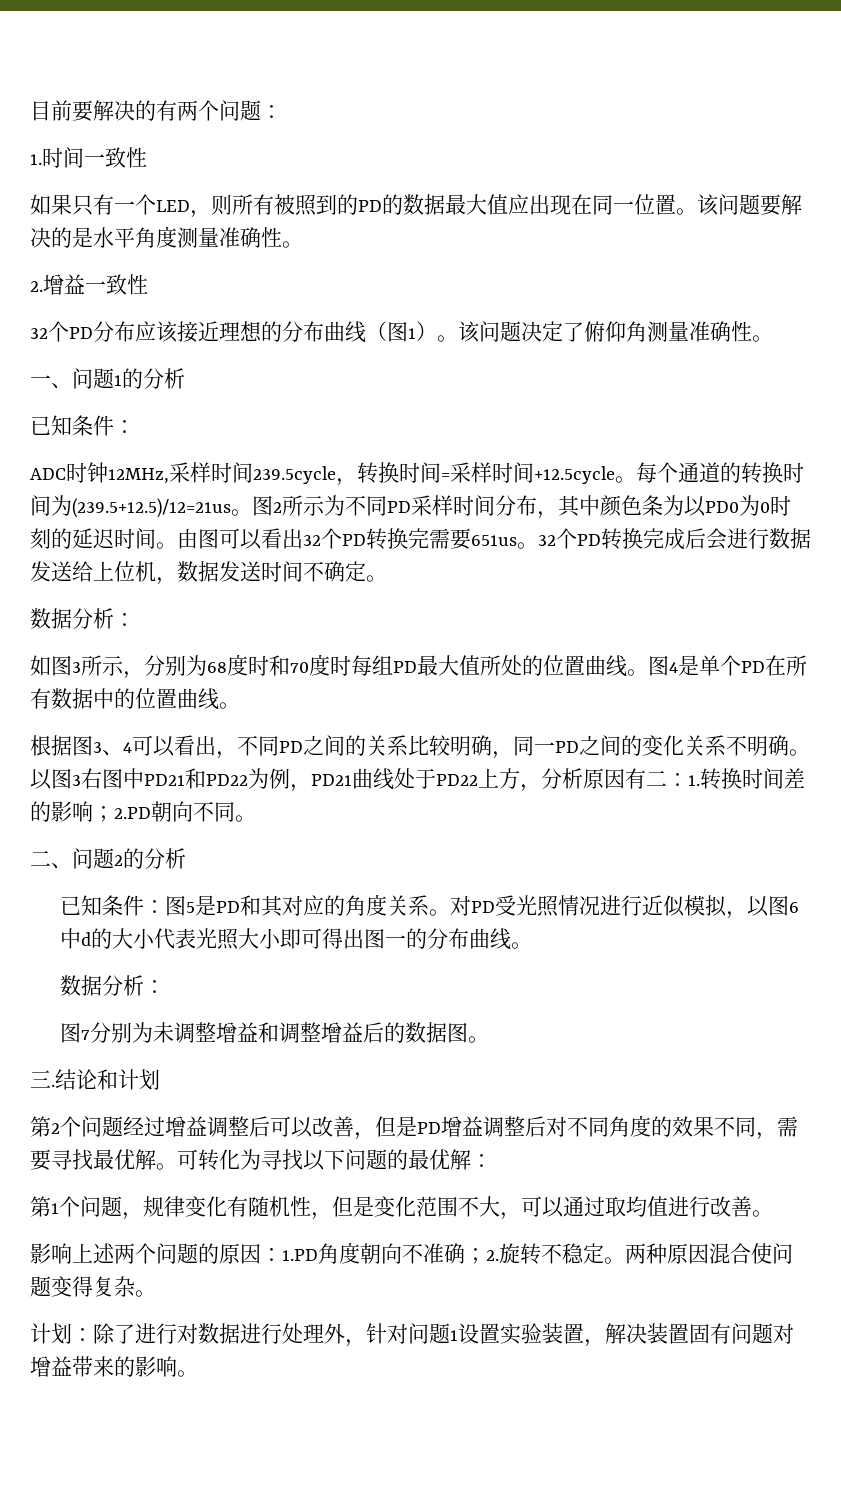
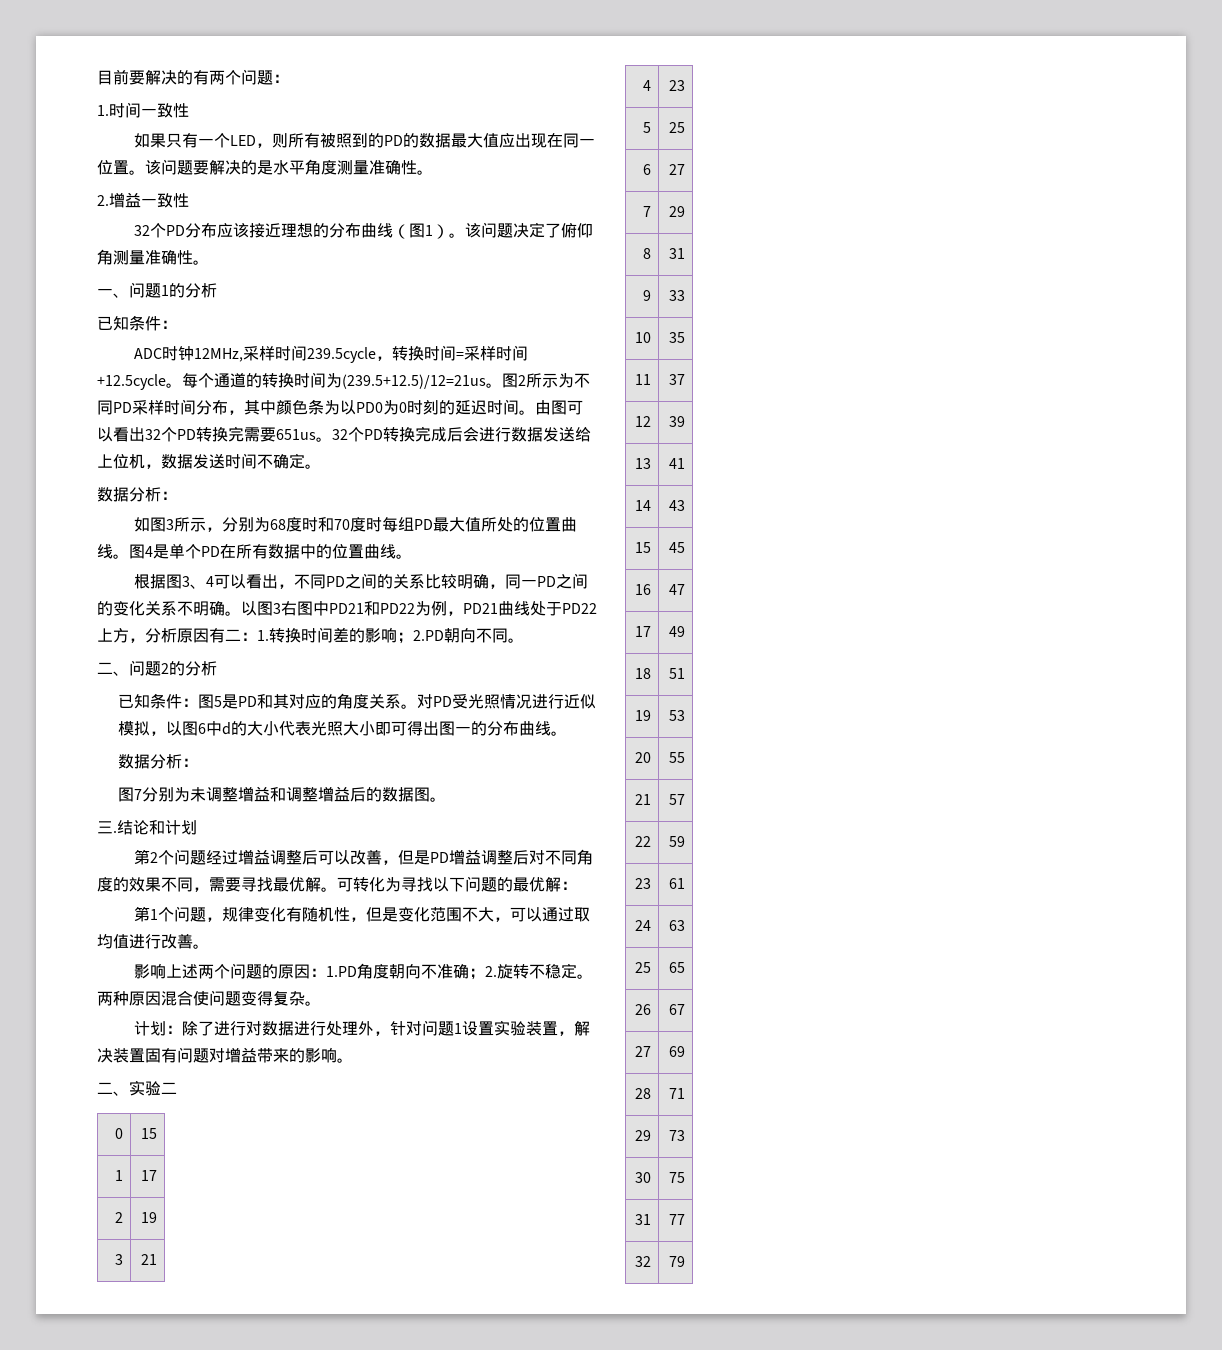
(198, 1373) none -> [97,1080,177,1096] [114,1128,123,1139] [140,1128,157,1139] [114,1170,123,1181] [140,1170,157,1181] [114,1212,123,1223] [140,1212,157,1223] [114,1254,123,1265] [140,1254,157,1265] [642,80,651,91] [668,80,685,91] [642,122,651,133] [668,122,685,133] [642,164,651,175] [668,164,685,175] [642,206,651,217] [668,206,685,217] [642,248,651,259] [668,248,685,259] [642,290,651,301] [668,290,685,301] [634,332,651,343] [668,332,685,343] [634,374,651,385] [668,374,685,385] [634,416,651,427] [668,416,685,427] [634,458,651,469] [668,458,685,469] [634,500,651,511] [668,500,685,511] [634,542,651,553] [668,542,685,553] [634,584,651,595] [668,584,685,595] [634,626,651,637] [668,626,685,637] [634,668,651,679] [668,668,685,679] [634,710,651,721] [668,710,685,721] [634,752,651,763] [668,752,685,763] [634,794,651,805] [668,794,685,805] [634,836,651,847] [668,836,685,847] [634,878,651,889] [668,878,685,889] [634,920,651,931] [668,920,685,931] [634,962,651,973] [668,962,685,973] [634,1004,651,1015] [668,1004,685,1015] [634,1046,651,1057] [668,1046,685,1057] [634,1088,651,1099] [668,1088,685,1099] [634,1130,651,1141] [668,1130,685,1141] [634,1172,651,1183] [668,1172,685,1183] [634,1214,651,1225] [668,1214,685,1225] [634,1256,651,1267] [668,1256,685,1267] // 二、实验二 // 0 | 15 // 1 | 17 // 2 | 19 // 3 | 21 // 4 | 23 // 5 | 25 // 6 | 27 // 7 | 29 // 8 | 31 // 9 | 33 // 10 | 35 // 11 | 37 // 12 | 39 // 13 | 41 // 14 | 43 // 15 | 45 // 16 | 47 // 17 | 49 // 18 | 51 // 19 | 53 // 20 | 55 // 21 | 57 // 22 | 59 // 23 | 61 // 24 | 63 // 25 | 65 // 26 | 67 // 27 | 69 // 28 | 71 // 29 | 73 // 30 | 75 // 31 | 77 // 32 | 79

